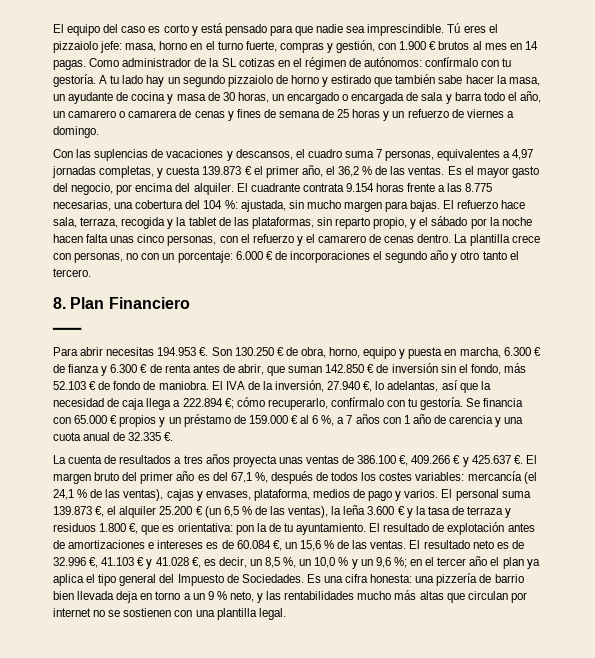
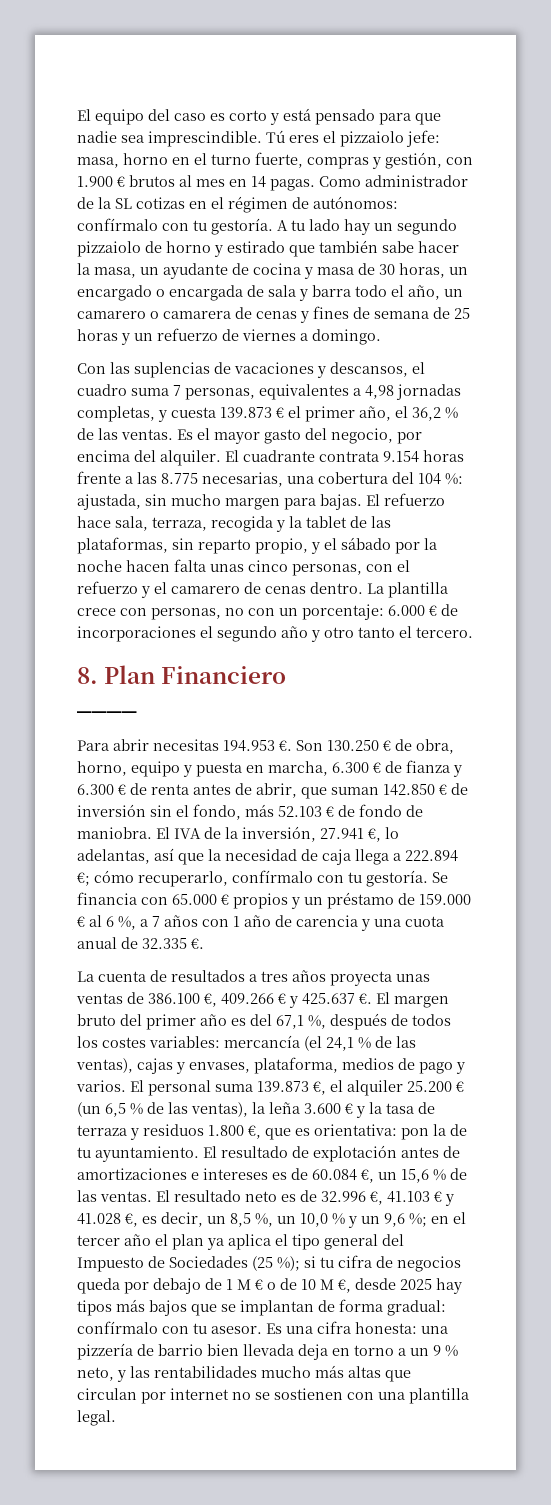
[512,149,534,160] 4,97 -> [365,385,394,399] 4,98
[327,381,361,390] 27.940 -> [320,828,364,840] 27.941
[241,574,304,583] Sociedades. -> [169,1255,461,1272] [77,1278,462,1294] [77,1299,446,1316] [77,1321,262,1334] Sociedades (25 %); si tu cifra de negocios queda por debajo de 1 M € o de 10 M €, desde 2025 hay tipos más bajos que se implantan de forma gradual: confírmalo con tu asesor.

